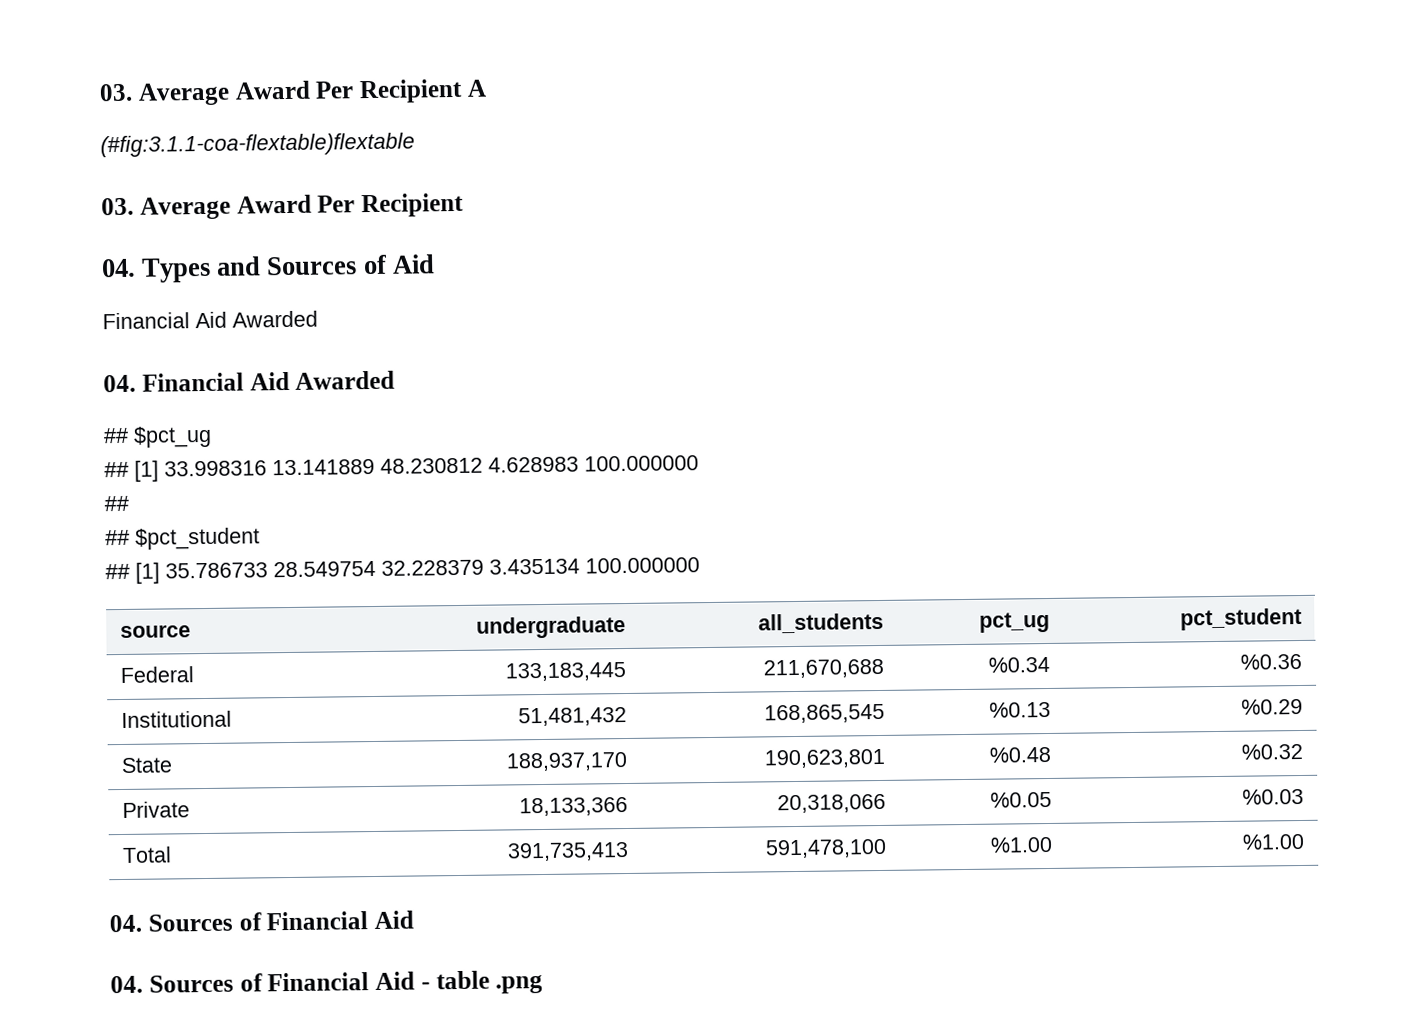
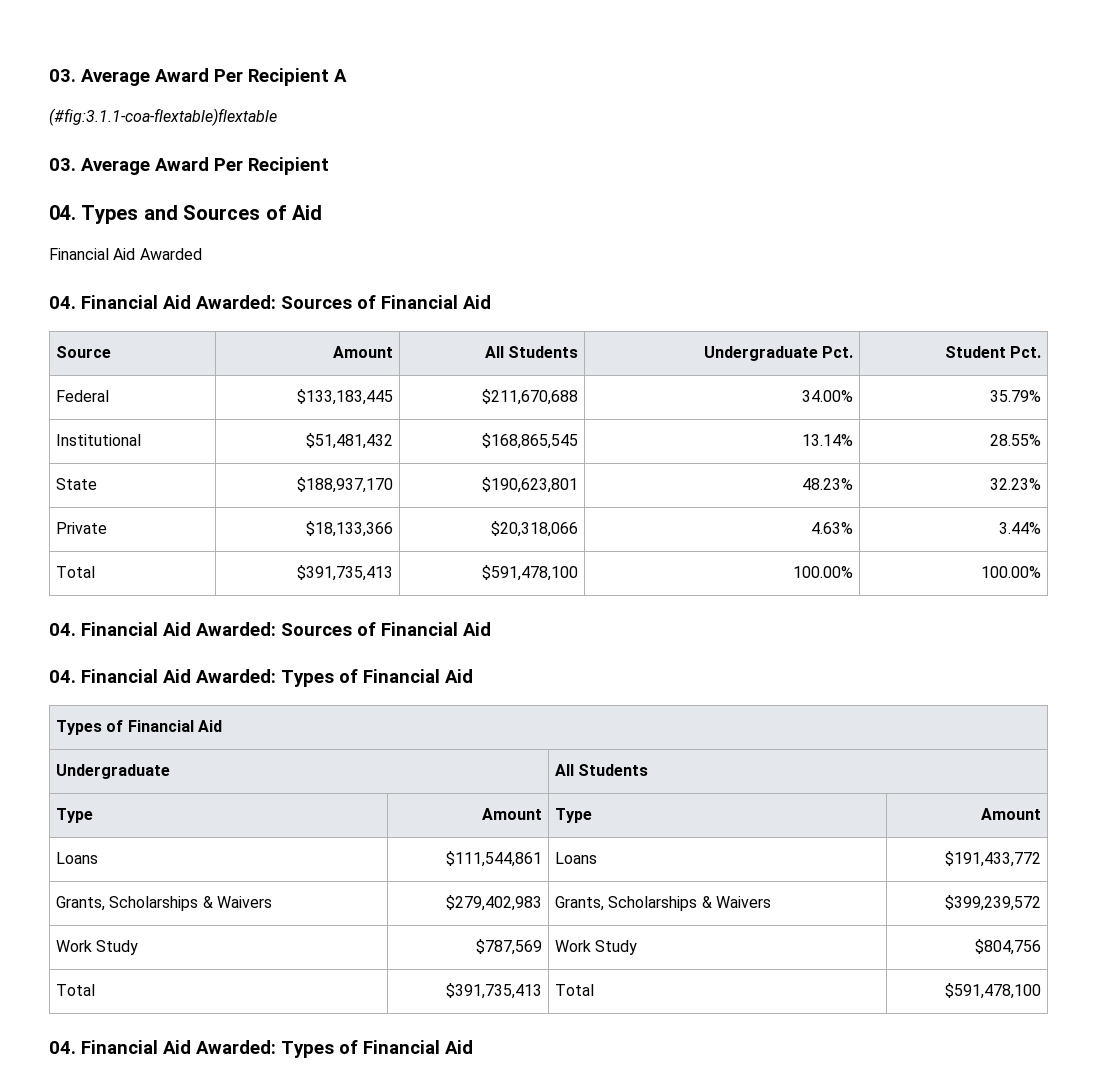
[295,370,396,390] [103,425,212,448] [104,455,699,482] [104,495,129,512] [105,527,260,550] [105,557,700,584] [119,624,191,639] [476,615,627,639] [758,612,885,634] [979,611,1051,633] [1180,607,1303,631] [119,666,194,684] [505,661,627,682] [763,658,885,679] [988,656,1051,673] [1240,653,1303,670] [120,710,232,729] [518,706,628,727] [764,703,886,724] [989,701,1052,718] [1241,698,1304,715] [120,757,173,774] [506,751,629,772] [764,748,886,769] [989,746,1052,763] [1241,743,1304,760] [121,801,190,818] [519,796,629,817] [777,793,887,814] [990,791,1053,808] [1242,788,1305,805] [121,846,172,863] [507,841,630,862] [765,838,888,859] [990,836,1054,853] [1242,833,1305,850] [109,914,142,933] Awarded // ## $pct_ug // ## [1] 33.998316 13.141889 48.230812 4.628983 100.000000 // ## // ## $pct_student // ## [1] 35.786733 28.549754 32.228379 3.435134 100.000000 // source | undergraduate | all_students | pct_ug | pct_student // Federal | 133,183,445 | 211,670,688 | %0.34 | %0.36 // Institutional | 51,481,432 | 168,865,545 | %0.13 | %0.29 // State | 188,937,170 | 190,623,801 | %0.48 | %0.32 // Private | 18,133,366 | 20,318,066 | %0.05 | %0.03 // Total | 391,735,413 | 591,478,100 | %1.00 | %1.00 // 04. -> [196,295,491,309] [55,346,111,358] [333,346,394,358] [484,346,579,358] [703,346,854,361] [944,346,1042,358] [55,390,109,402] [297,389,394,405] [482,389,579,405] [802,390,854,402] [990,390,1042,402] [55,434,141,446] [306,433,394,449] [482,433,579,449] [802,434,854,446] [990,434,1042,446] [55,478,97,490] [297,477,394,493] [482,477,579,493] [802,478,854,490] [990,478,1042,490] [55,522,107,534] [306,521,394,537] [491,521,579,537] [811,522,854,534] [999,522,1042,534] [55,566,95,578] [297,565,394,581] [482,565,579,581] [793,566,854,578] [981,566,1042,578] [49,622,276,636] Awarded: Sources of Financial Aid // Source | Amount | All Students | Undergraduate Pct. | Student Pct. // Federal | $133,183,445 | $211,670,688 | 34.00% | 35.79% // Institutional | $51,481,432 | $168,865,545 | 13.14% | 28.55% // State | $188,937,170 | $190,623,801 | 48.23% | 32.23% // Private | $18,133,366 | $20,318,066 | 4.63% | 3.44% // Total | $391,735,413 | $591,478,100 | 100.00% | 100.00% // 04. Financial Aid Awarded:
[148,970,544,994] Sources of Financial Aid - table .png -> [81,669,473,687] [55,720,222,735] [55,764,170,779] [554,764,649,776] [55,808,93,823] [482,808,543,820] [554,808,592,823] [981,808,1042,820] [55,852,98,864] [446,851,543,867] [554,852,597,864] [945,851,1042,867] [55,896,272,911] [446,895,543,911] [554,896,771,911] [945,895,1042,911] [55,940,139,955] [476,939,543,955] [554,940,638,955] [975,939,1042,955] [55,984,95,996] [446,983,543,999] [554,984,594,996] [945,983,1042,999] [49,1040,473,1058] Financial Aid Awarded: Types of Financial Aid // Types of Financial Aid // Undergraduate | All Students // Type | Amount | Type | Amount // Loans | $111,544,861 | Loans | $191,433,772 // Grants, Scholarships & Waivers | $279,402,983 | Grants, Scholarships & Waivers | $399,239,572 // Work Study | $787,569 | Work Study | $804,756 // Total | $391,735,413 | Total | $591,478,100 // 04. Financial Aid Awarded: Types of Financial Aid

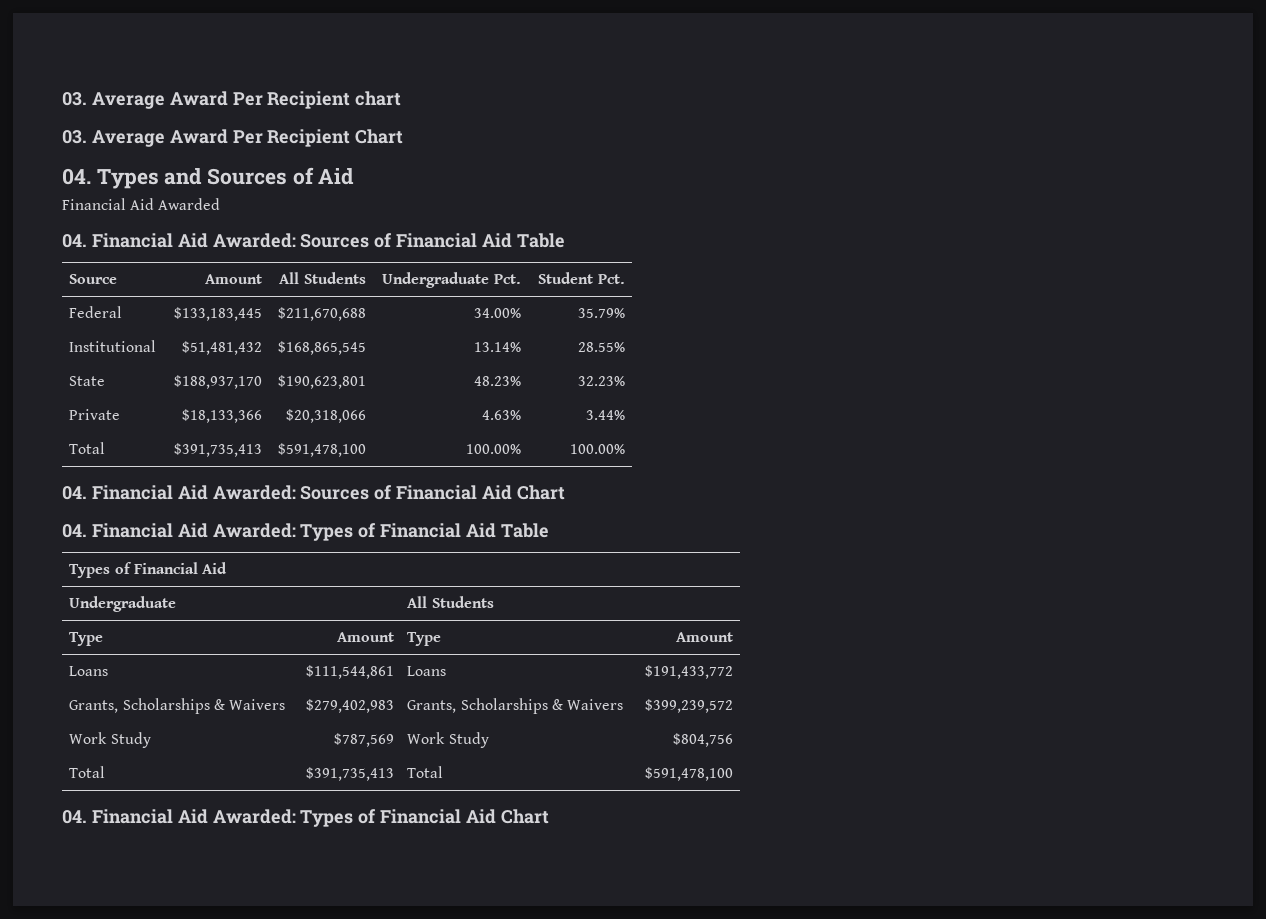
[49,68,347,86] [49,108,277,126] [49,157,329,175] 03. Average Award Per Recipient A // (#fig:3.1.1-coa-flextable)flextable // 03. Average Award Per Recipient -> [62,91,402,109] [62,129,404,147] 03. Average Award Per Recipient chart // 03. Average Award Per Recipient Chart
(491, 302) none -> [516,233,565,248] Table
[49,669,473,687] // 04. Financial Aid Awarded: Types of Financial Aid -> [516,485,565,500] [62,523,549,541] Chart // 04. Financial Aid Awarded: Types of Financial Aid Table
(473, 1047) none -> [500,809,549,824] Chart

